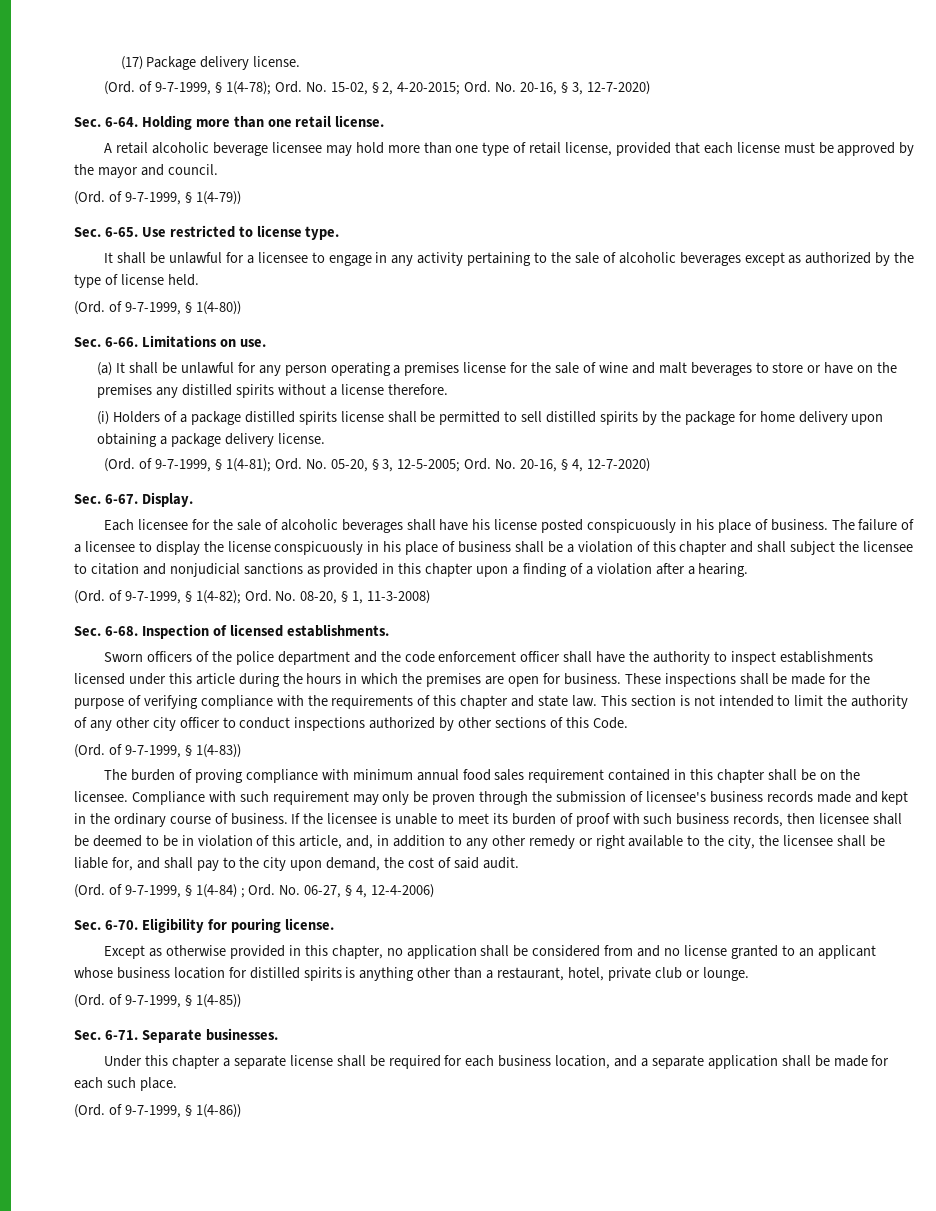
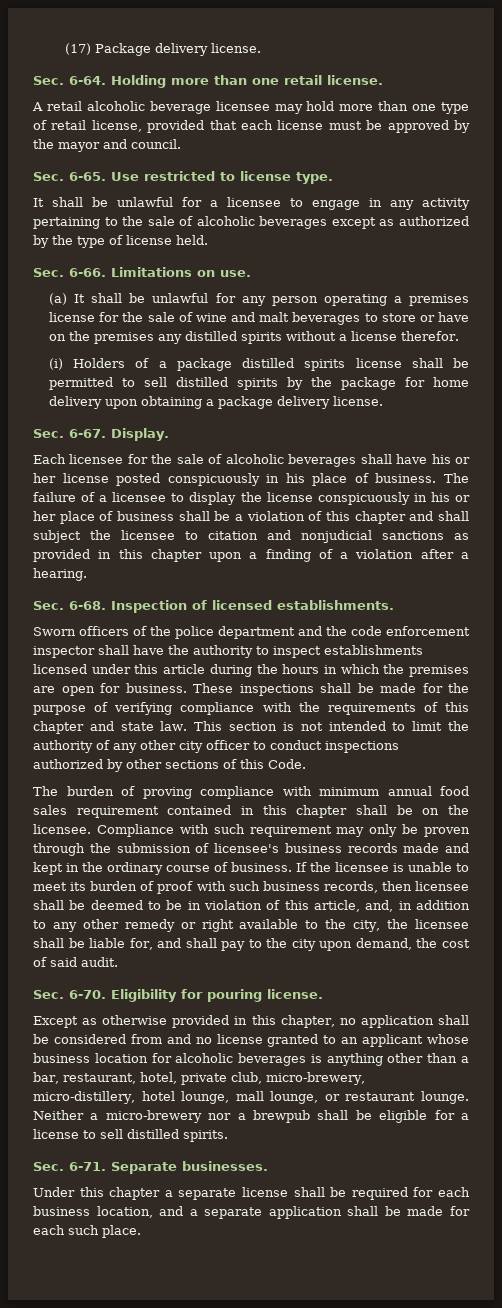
[104,81,650,95] // (Ord. of 9-7-1999, § 1(4-78); Ord. No. 15-02, § 2, 4-20-2015; Ord. No. 20-16, § 3, 12-7-2020) -> (262, 48) none
[74,191,241,205] // (Ord. of 9-7-1999, § 1(4-79)) -> (181, 144) none
[74,301,241,315] // (Ord. of 9-7-1999, § 1(4-80)) -> (208, 240) none
[387,384,448,395] therefore. -> [401,331,460,341] therefor.
[104,458,650,472] // (Ord. of 9-7-1999, § 1(4-81); Ord. No. 05-20, § 3, 12-5-2005; Ord. No. 20-16, § 4, 12-7-2020) -> (384, 401) none
(491, 524) none -> [455,457,470,464] [33,473,56,483] or her
(402, 546) none -> [454,495,470,502] [33,511,56,521] or her
[74,590,431,604] // (Ord. of 9-7-1999, § 1(4-82); Ord. No. 08-20, § 1, 11-3-2008) -> (87, 574) none
[520,651,561,662] officer -> [33,646,95,658] inspector
[74,744,241,758] // (Ord. of 9-7-1999, § 1(4-83)) -> (306, 764) none
[74,884,435,898] // (Ord. of 9-7-1999, § 1(4-84) ; Ord. No. 06-27, § 4, 12-4-2006) -> (118, 962) none
[249,967,342,981] distilled spirits -> [175,1053,307,1066] alcoholic beverages
(494, 974) none -> [33,1072,59,1084] bar,
[654,967,749,981] [74,994,241,1008] club or lounge. // (Ord. of 9-7-1999, § 1(4-85)) -> [230,1072,365,1085] [33,1091,470,1104] [33,1110,469,1123] [33,1129,228,1142] club, micro-brewery, micro-distillery, hotel lounge, mall lounge, or restaurant lounge. Neither a micro-brewery nor a brewpub shall be eligible for a license to sell distilled spirits.
[74,1104,241,1118] // (Ord. of 9-7-1999, § 1(4-86)) -> (141, 1231) none

